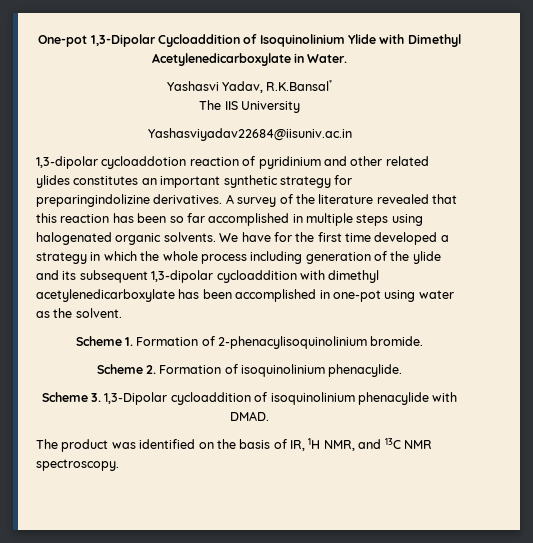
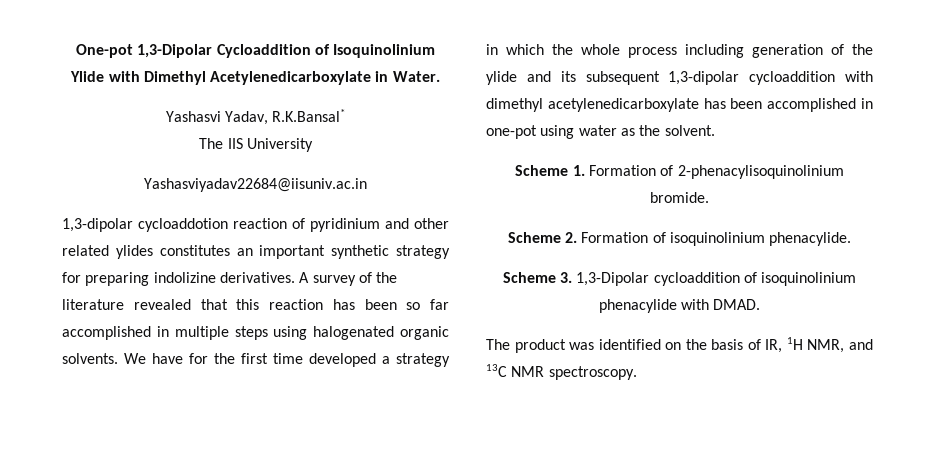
[36,194,150,207] preparingindolizine -> [85,272,216,286] preparing indolizine

